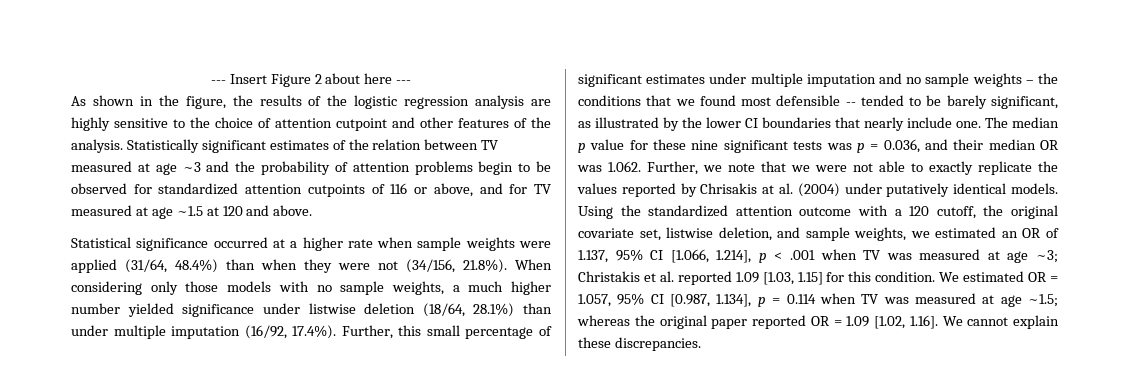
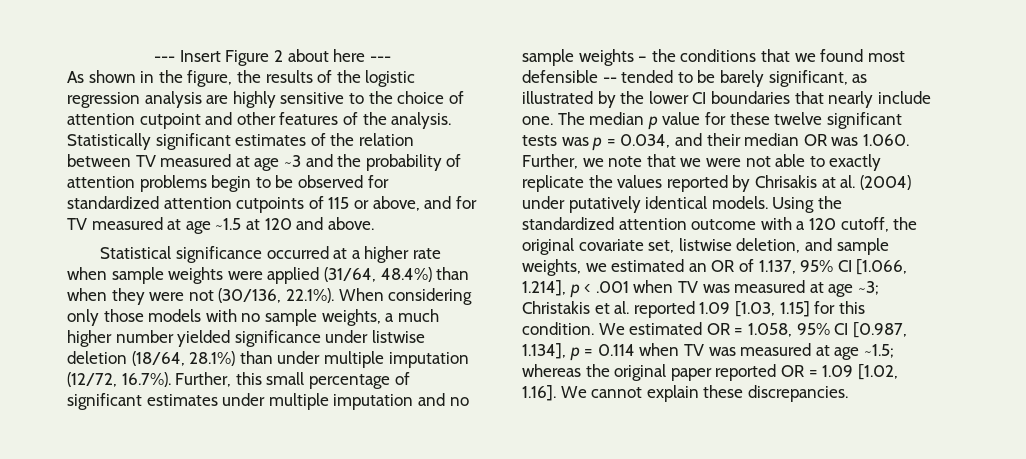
[390,183,408,194] 116 -> [328,197,350,209] 115
[406,259,507,273] (34/156, 21.8%). -> [218,288,334,303] (30/136, 22.1%).
[244,325,337,339] (16/92, 17.4%). -> [67,372,171,387] (12/72, 16.7%).
[691,140,719,150] nine -> [774,112,823,125] twelve
[883,139,920,153] 0.036, -> [620,134,671,148] 0.034,
[608,161,641,172] 1.062. -> [862,134,909,146] 1.060.
[578,294,611,307] 1.057, -> [747,323,792,337] 1.058,

